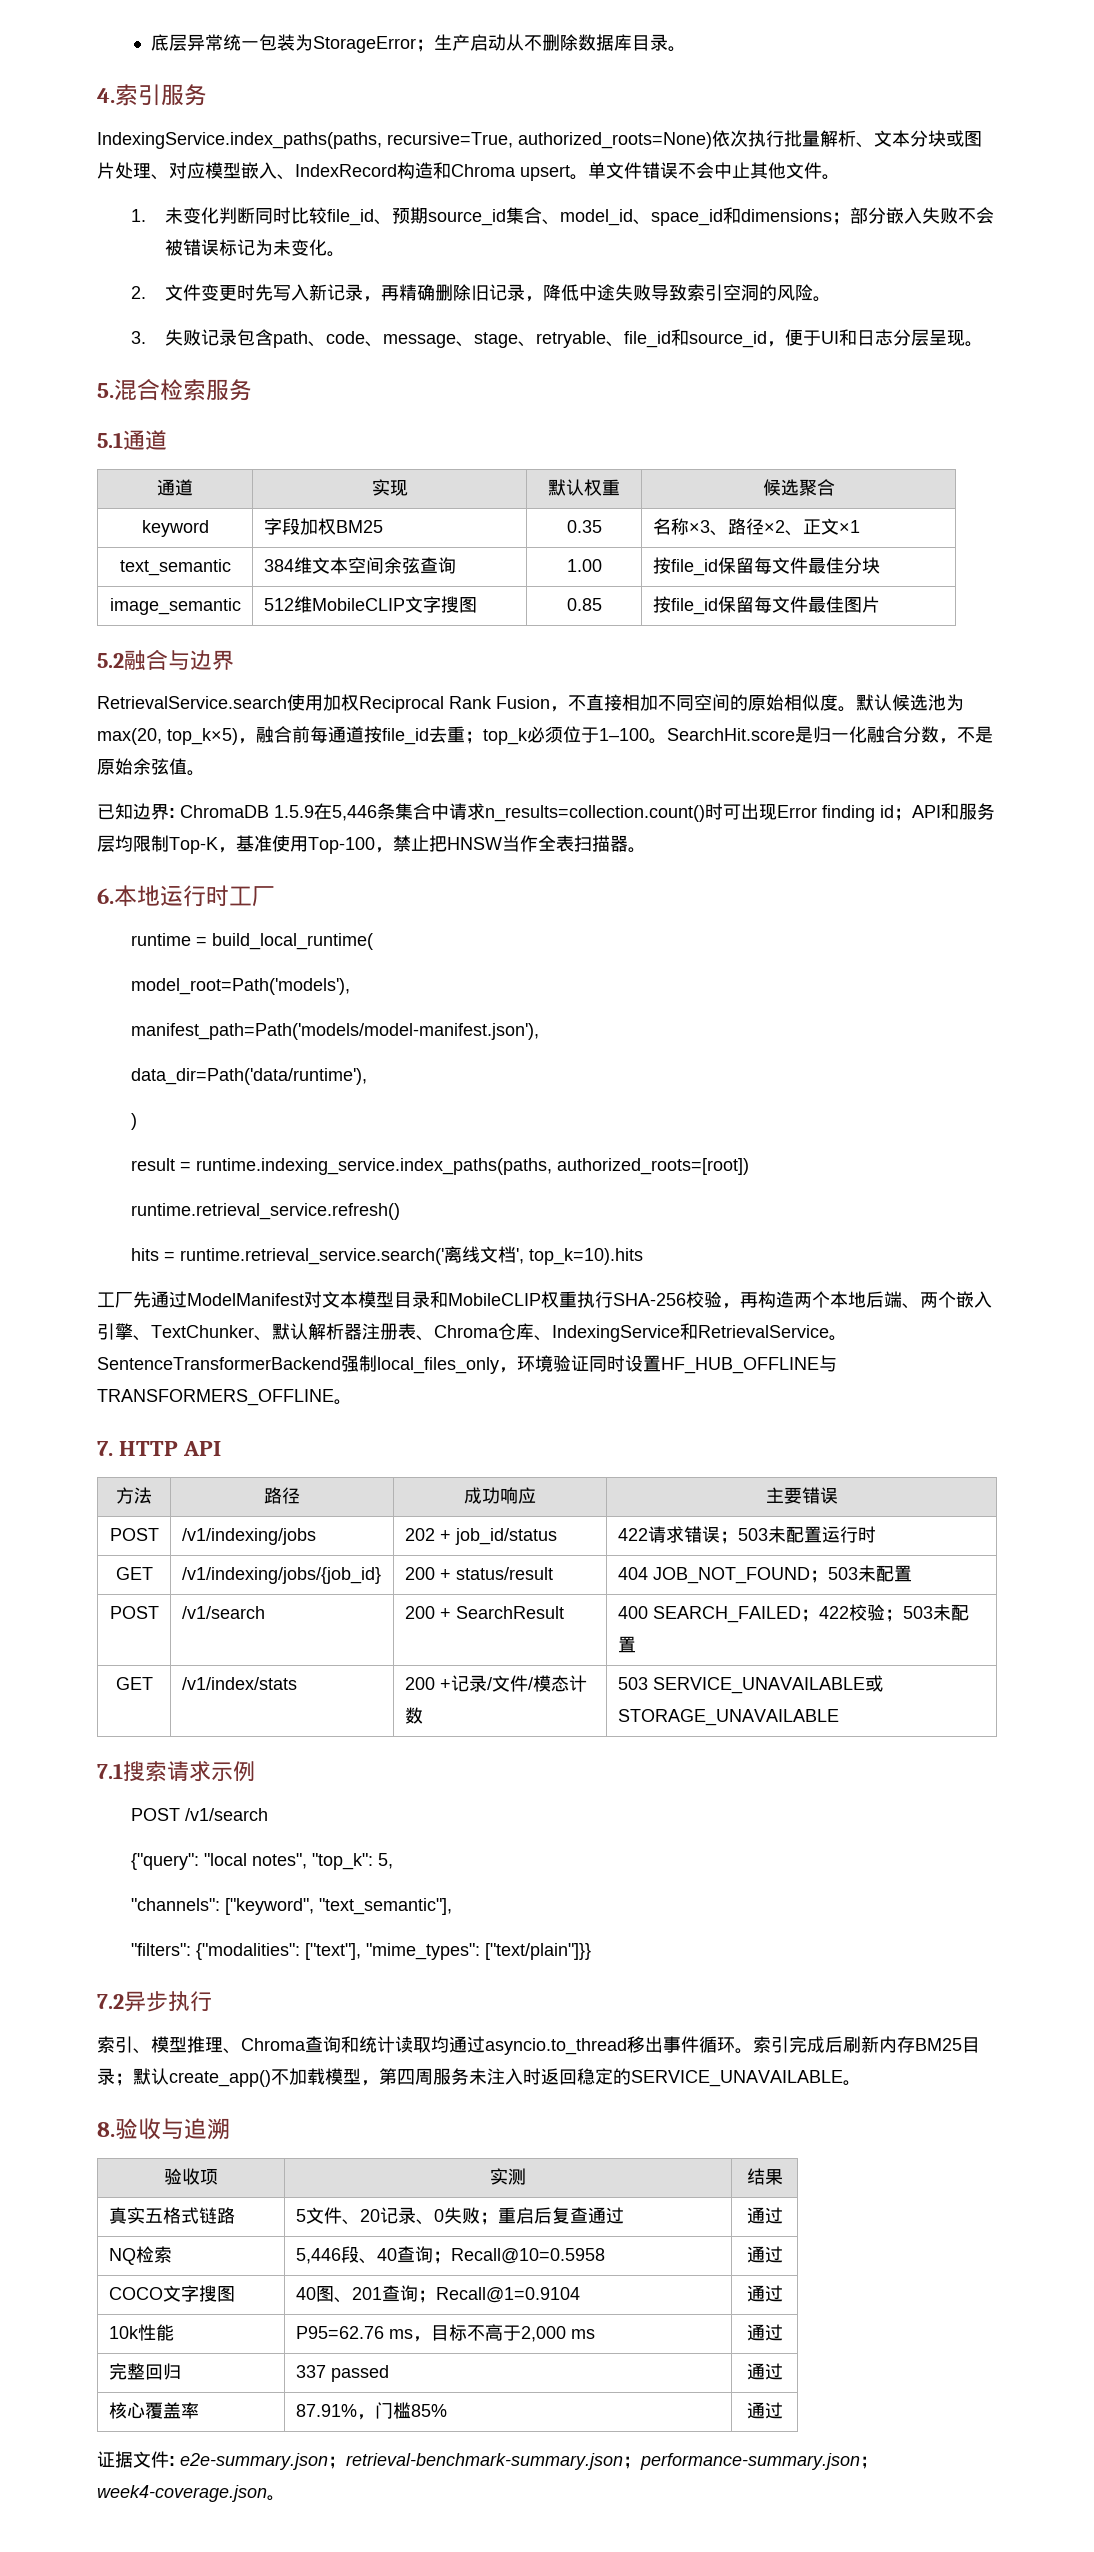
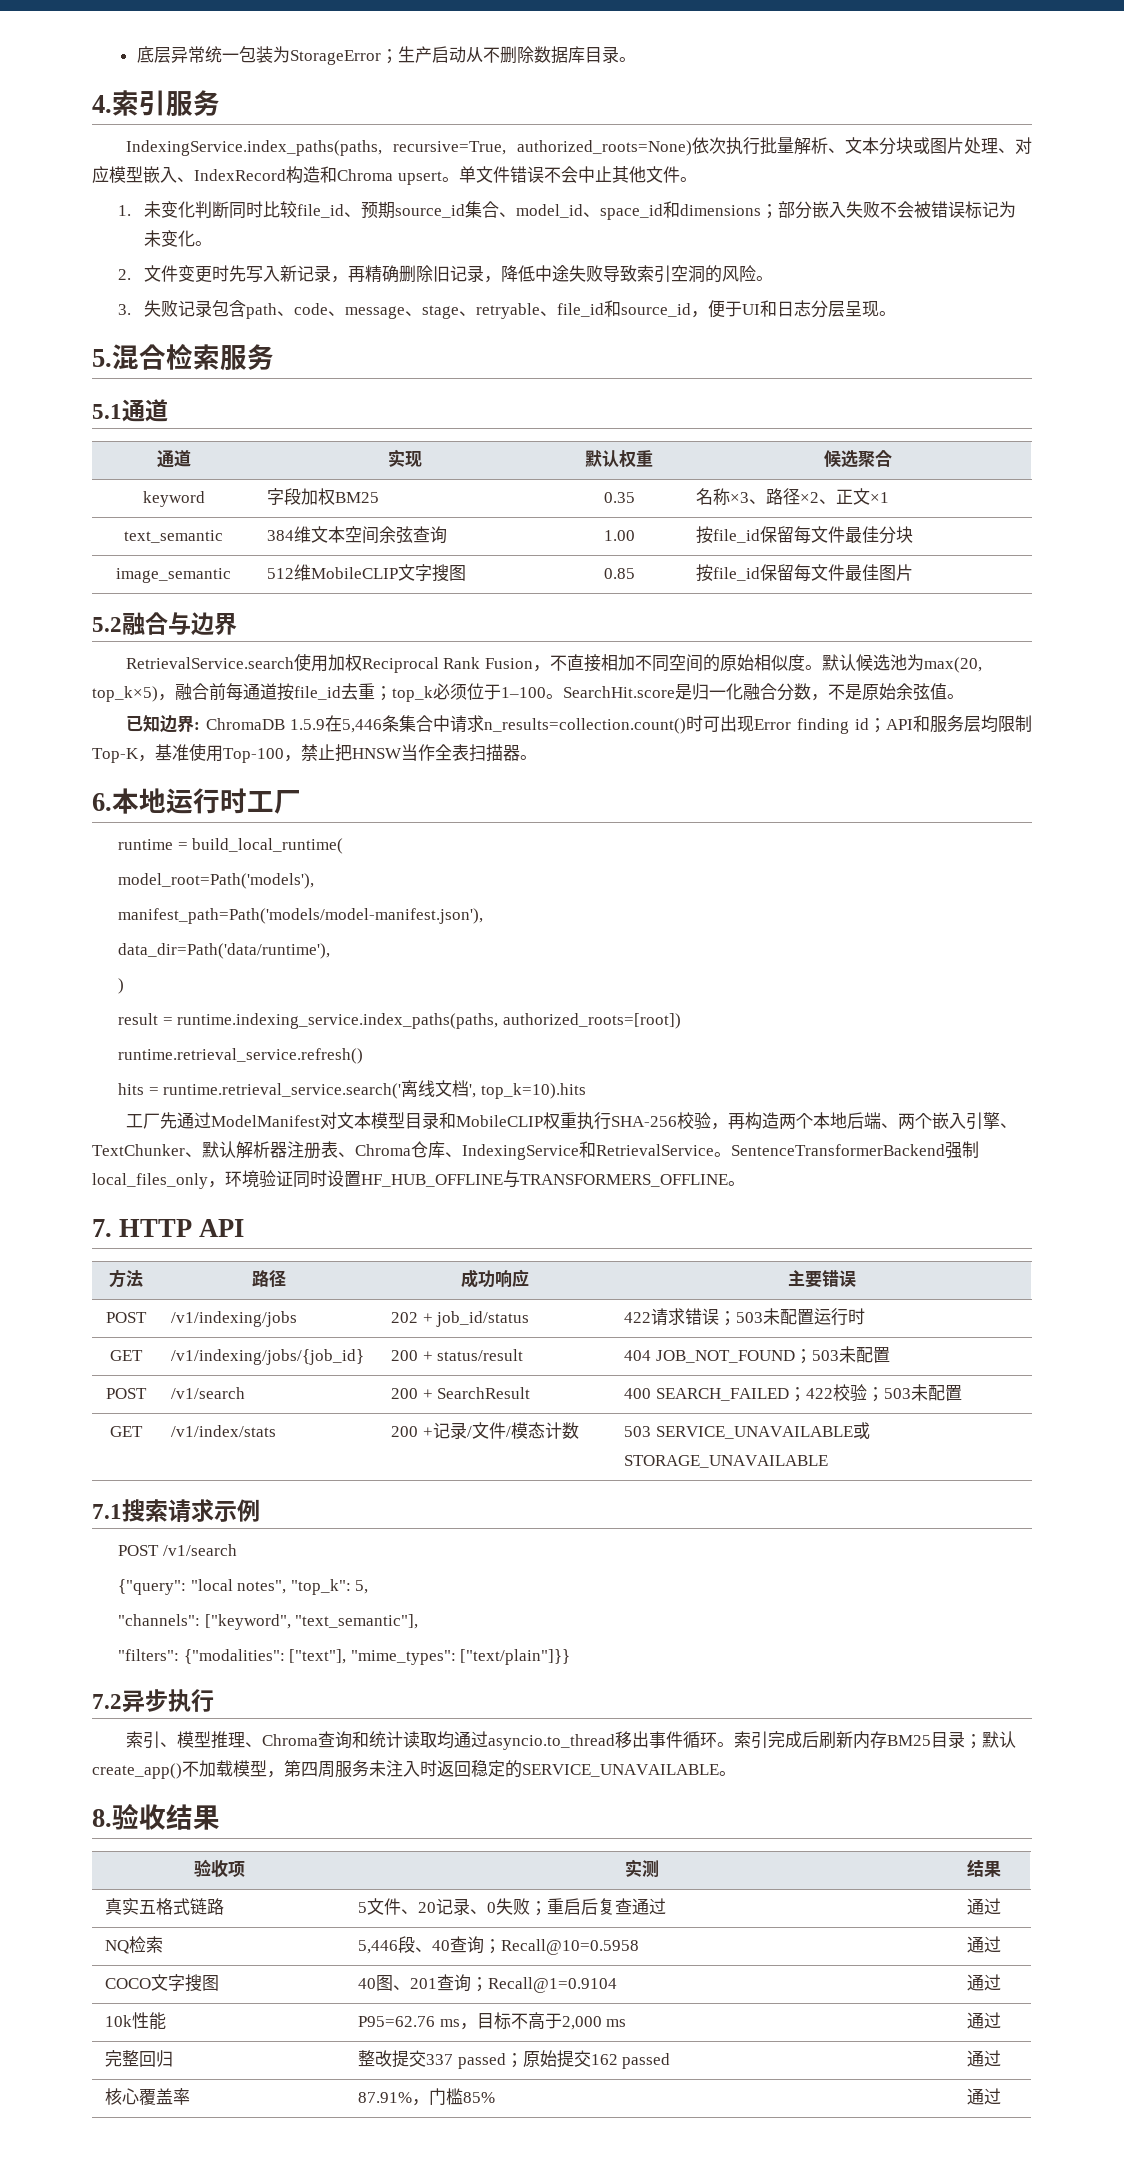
[161,2118,230,2140] 与追溯 -> [166,1804,220,1830] 结果
(181, 2371) none -> [357,2050,426,2068] 整改提交
(389, 2373) none -> [505,2050,671,2069] ；原始提交162 passed
[97,2451,878,2470] [97,2485,285,2502] // 证据文件: e2e-summary.json；retrieval-benchmark-summary.json；performance-summary.json；week4-coverage.json。 -> (1001, 2096) none

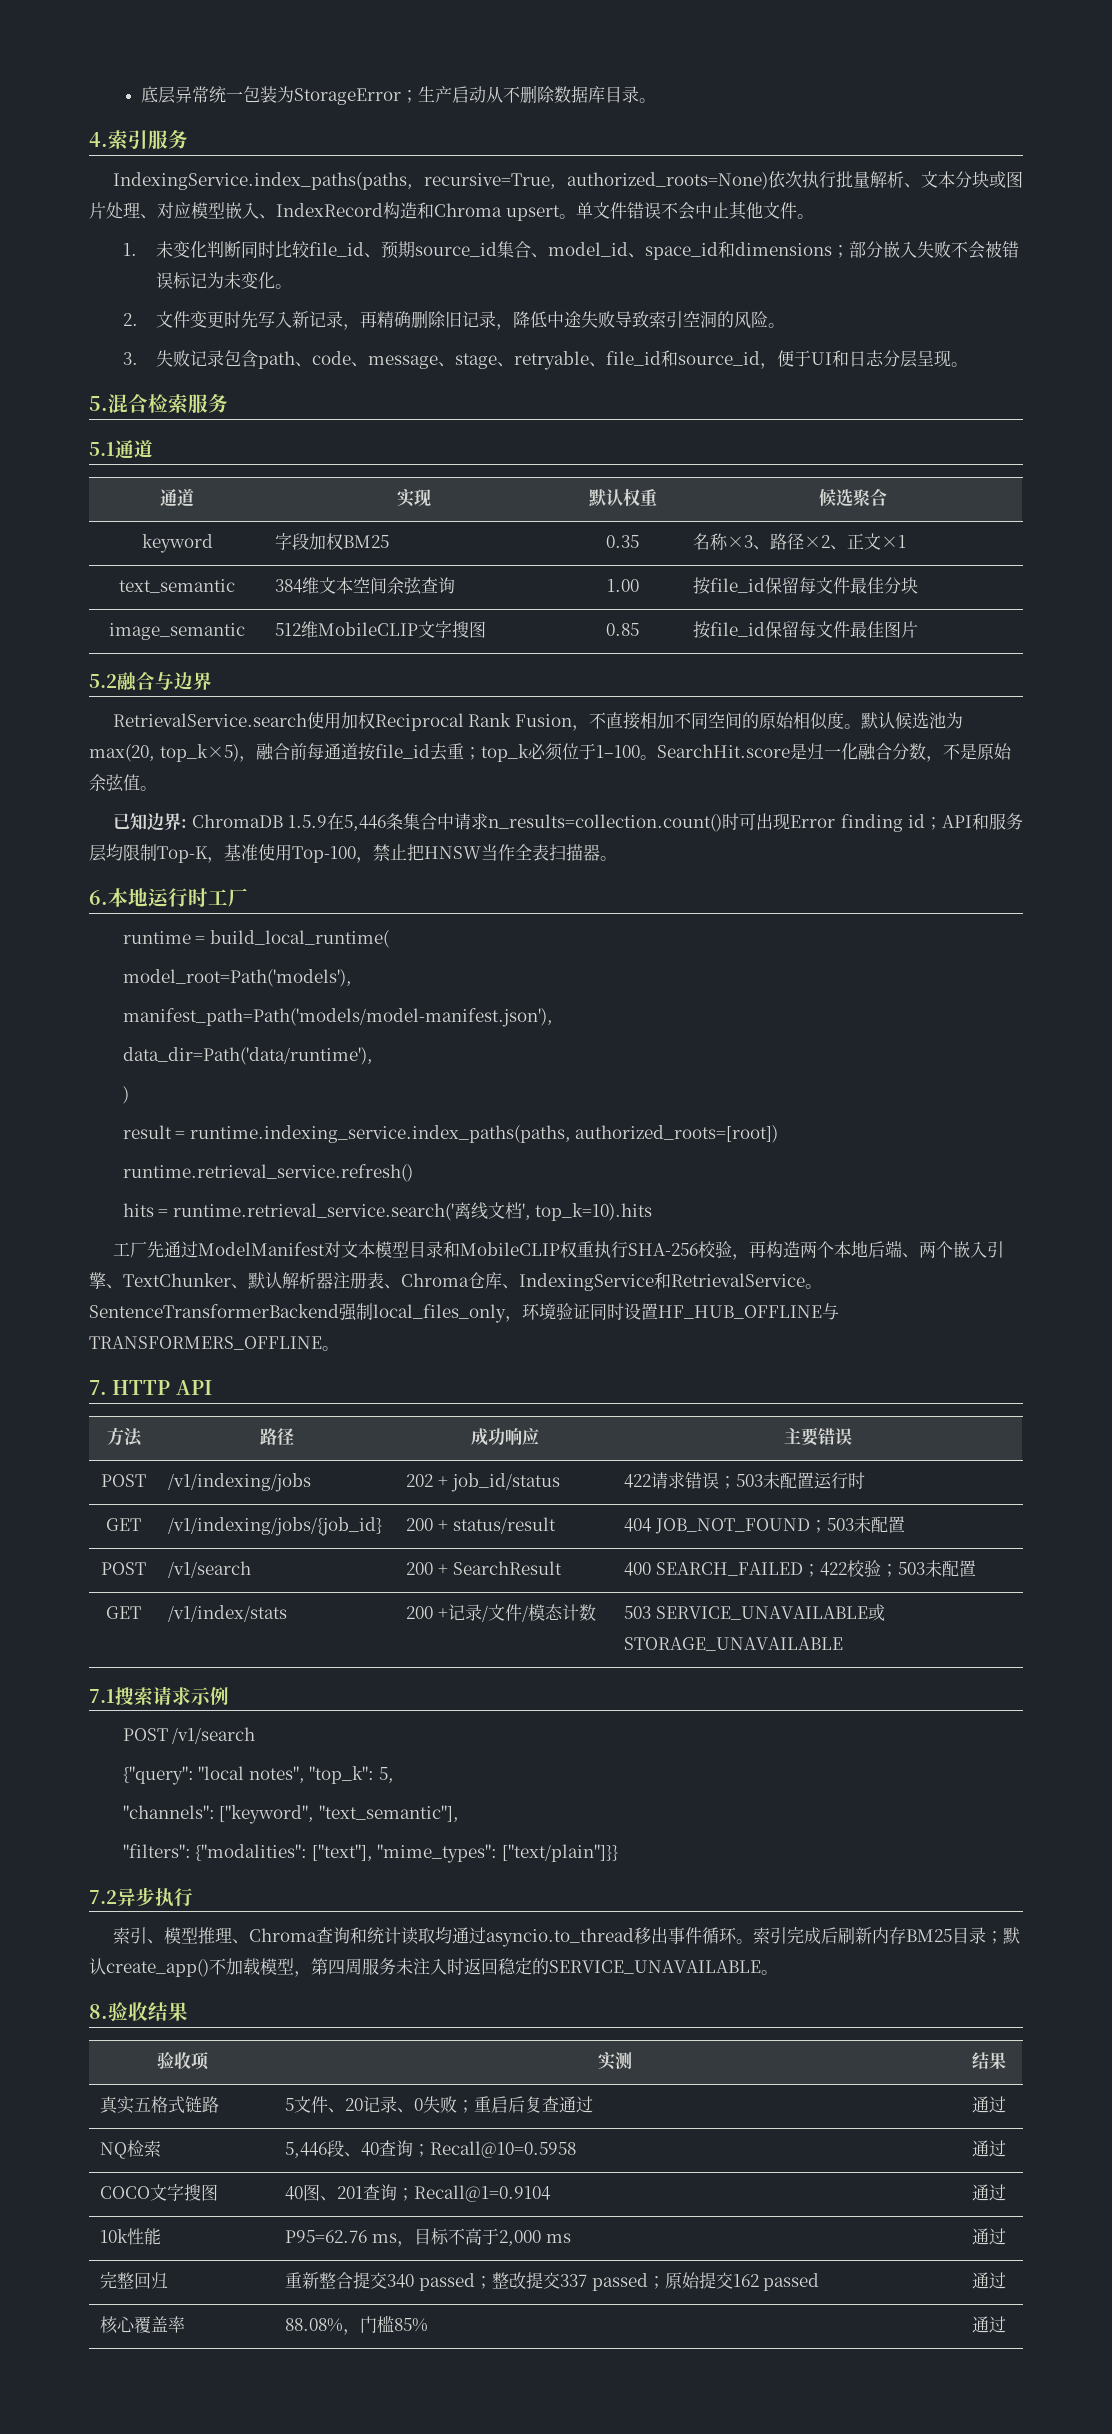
(173, 2058) none -> [285,2272,492,2291] 重新整合提交340 passed；
[357,2092,412,2103] 87.91% -> [285,2318,344,2332] 88.08%

